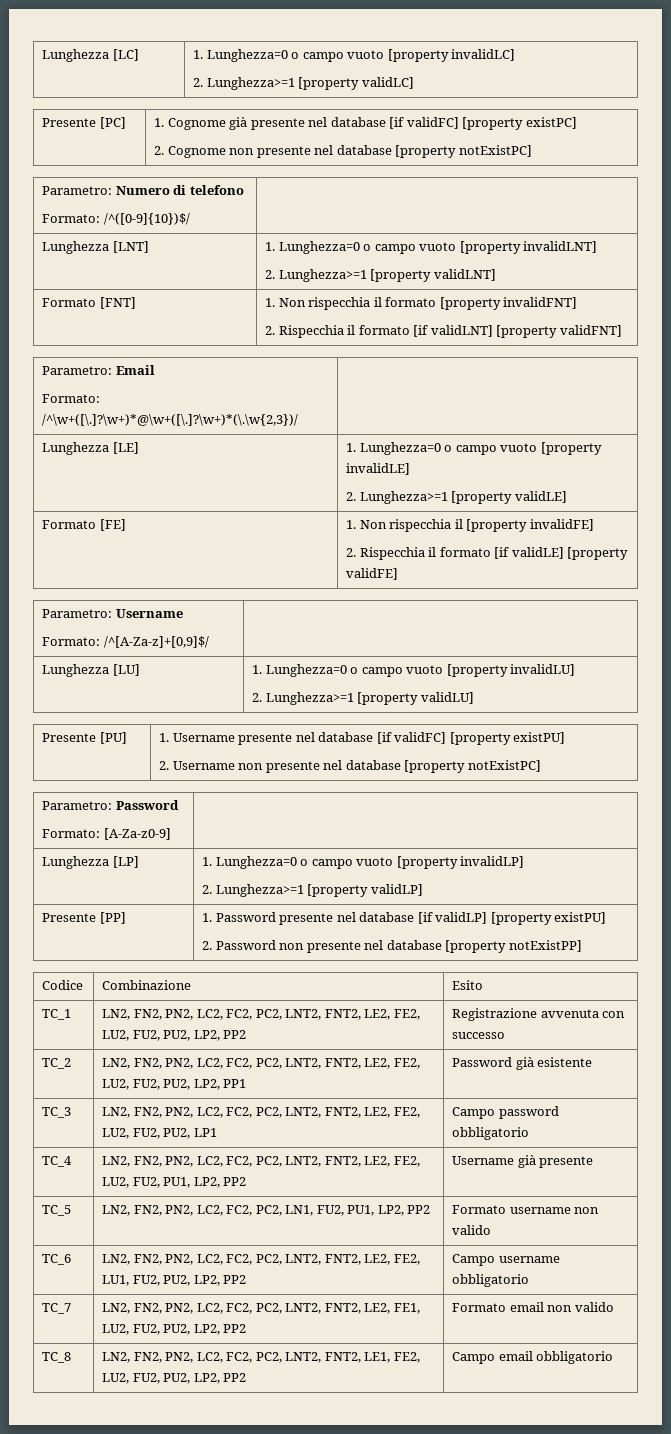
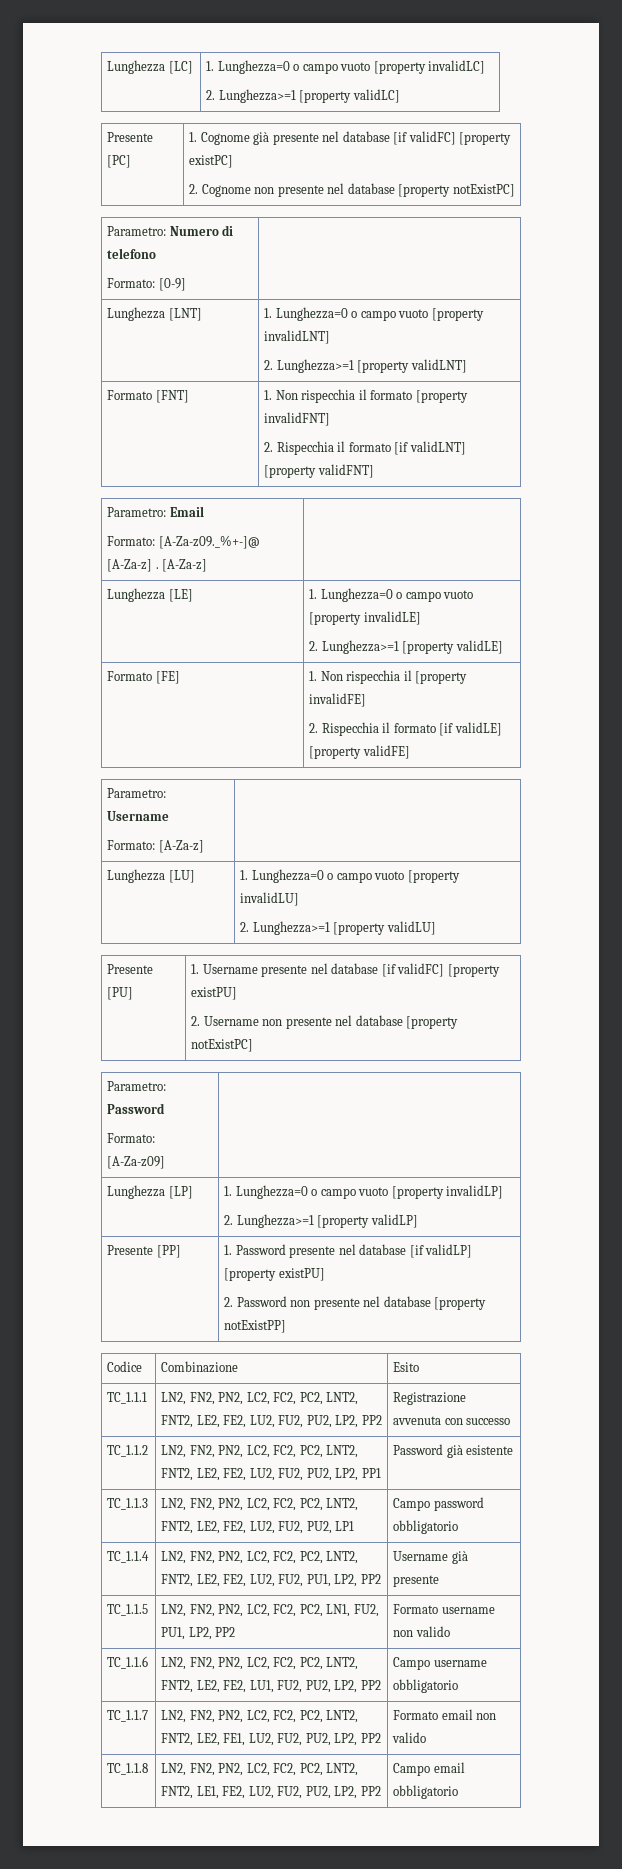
[103,213,190,225] /^([0-9]{10})$/ -> [158,278,186,291] [0-9]
[42,414,299,426] /^\w+([\.]?\w+)*@\w+([\.]?\w+)*(\.\w{2,3})/ -> [158,535,260,549] [107,559,208,572] [A-Za-z09._%+-]@ [A-Za-z] . [A-Za-z]
[103,636,209,648] /^[A-Za-z]+[0,9]$/ -> [158,840,204,853] [A-Za-z]
[103,828,171,840] [A-Za-z0-9] -> [107,1156,166,1169] [A-Za-z09]
[42,1009,72,1020] TC_1 -> [107,1392,148,1404] TC_1.1.1
[42,1058,72,1069] TC_2 -> [107,1445,149,1457] TC_1.1.2
[42,1107,72,1118] TC_3 -> [107,1498,149,1510] TC_1.1.3
[42,1156,73,1167] TC_4 -> [107,1551,150,1563] TC_1.1.4
[42,1205,72,1216] TC_5 -> [107,1604,149,1616] TC_1.1.5
[42,1254,72,1265] TC_6 -> [107,1656,149,1669] TC_1.1.6
[42,1303,72,1314] TC_7 -> [107,1710,149,1722] TC_1.1.7
[42,1352,72,1363] TC_8 -> [107,1763,149,1775] TC_1.1.8

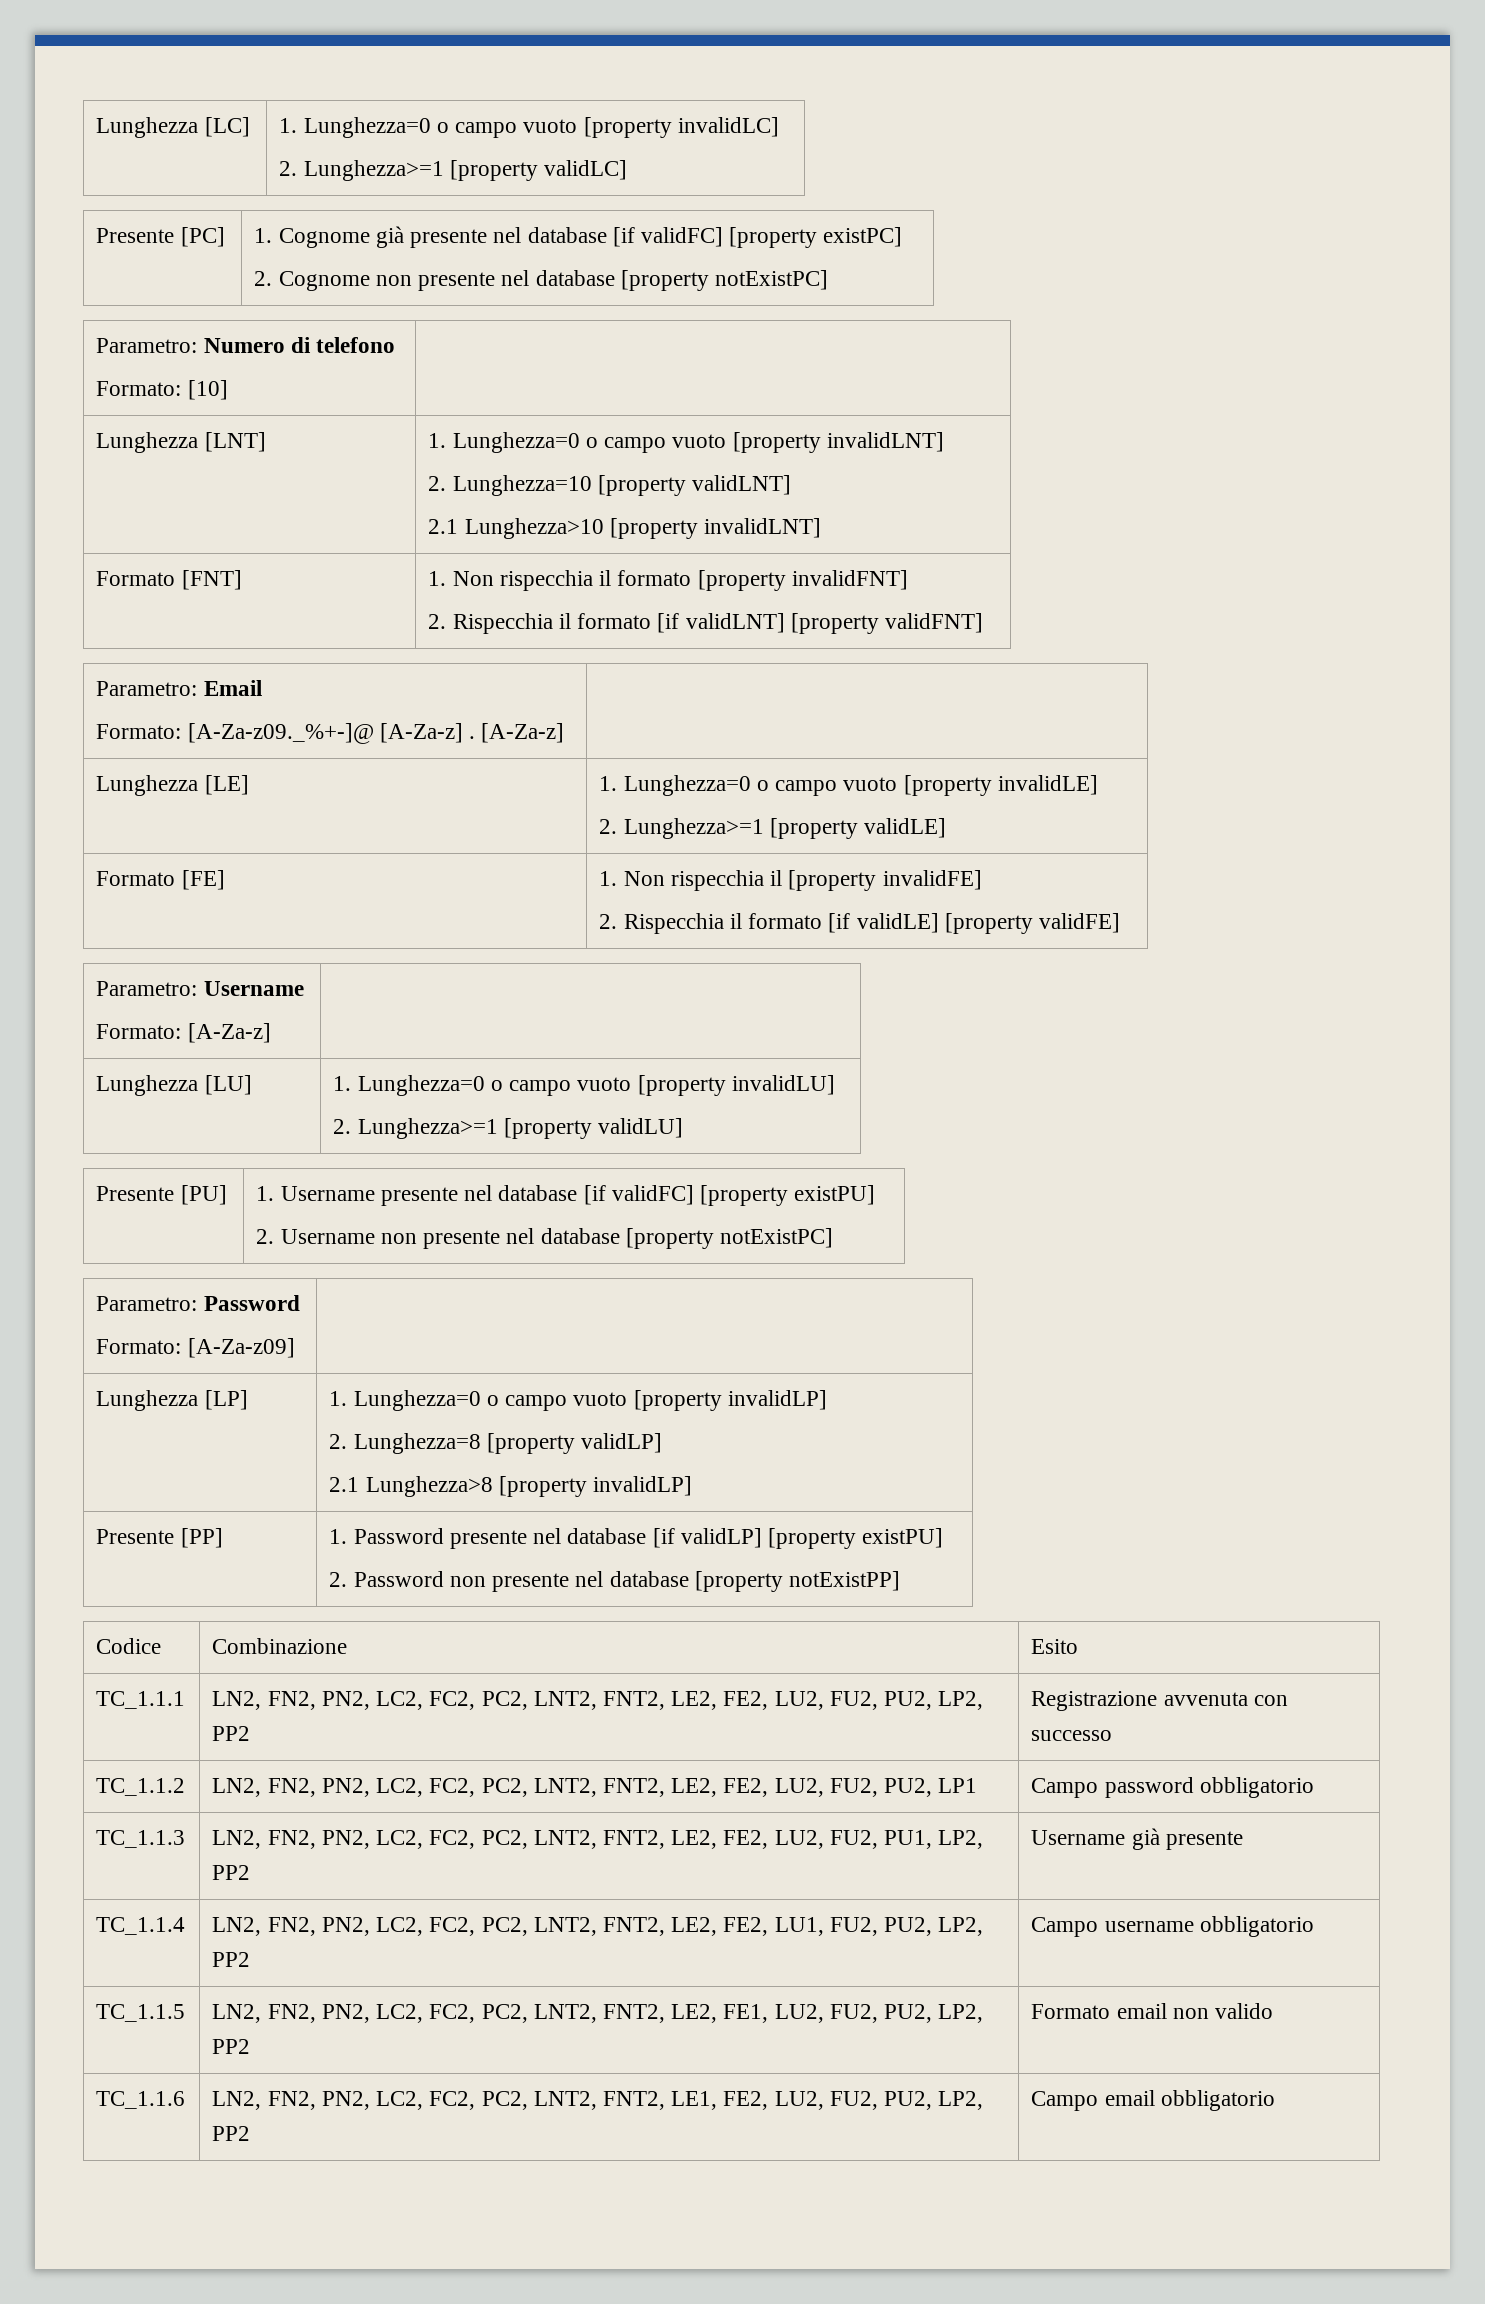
[158,278,186,291] [0-9] -> [187,380,228,400] [10]
[276,359,354,373] Lunghezza>=1 -> [452,475,592,496] Lunghezza=10
(467, 366) none -> [428,518,822,539] // 2.1 Lunghezza>10 [property invalidLNT]
[236,1214,314,1228] Lunghezza>=1 -> [353,1433,481,1454] Lunghezza=8
(418, 1221) none -> [329,1476,693,1497] // 2.1 Lunghezza>8 [property invalidLP]
[161,1445,359,1458] [161,1468,381,1481] [393,1444,514,1458] [107,1498,149,1510] | LN2, FN2, PN2, LC2, FC2, PC2, LNT2, FNT2, LE2, FE2, LU2, FU2, PU2, LP2, PP1 | Password già esistente // TC_1.1.3 -> (186, 1787) none
[107,1551,150,1563] TC_1.1.4 -> [96,1830,186,1848] TC_1.1.3
[107,1604,149,1616] [161,1604,379,1617] [161,1627,236,1640] [393,1604,495,1614] [393,1626,450,1637] [107,1656,149,1669] TC_1.1.5 | LN2, FN2, PN2, LC2, FC2, PC2, LN1, FU2, PU1, LP2, PP2 | Formato username non valido // TC_1.1.6 -> [96,1917,186,1935] TC_1.1.4
[107,1710,149,1722] TC_1.1.7 -> [96,2004,186,2022] TC_1.1.5
[107,1763,149,1775] TC_1.1.8 -> [96,2091,186,2109] TC_1.1.6

